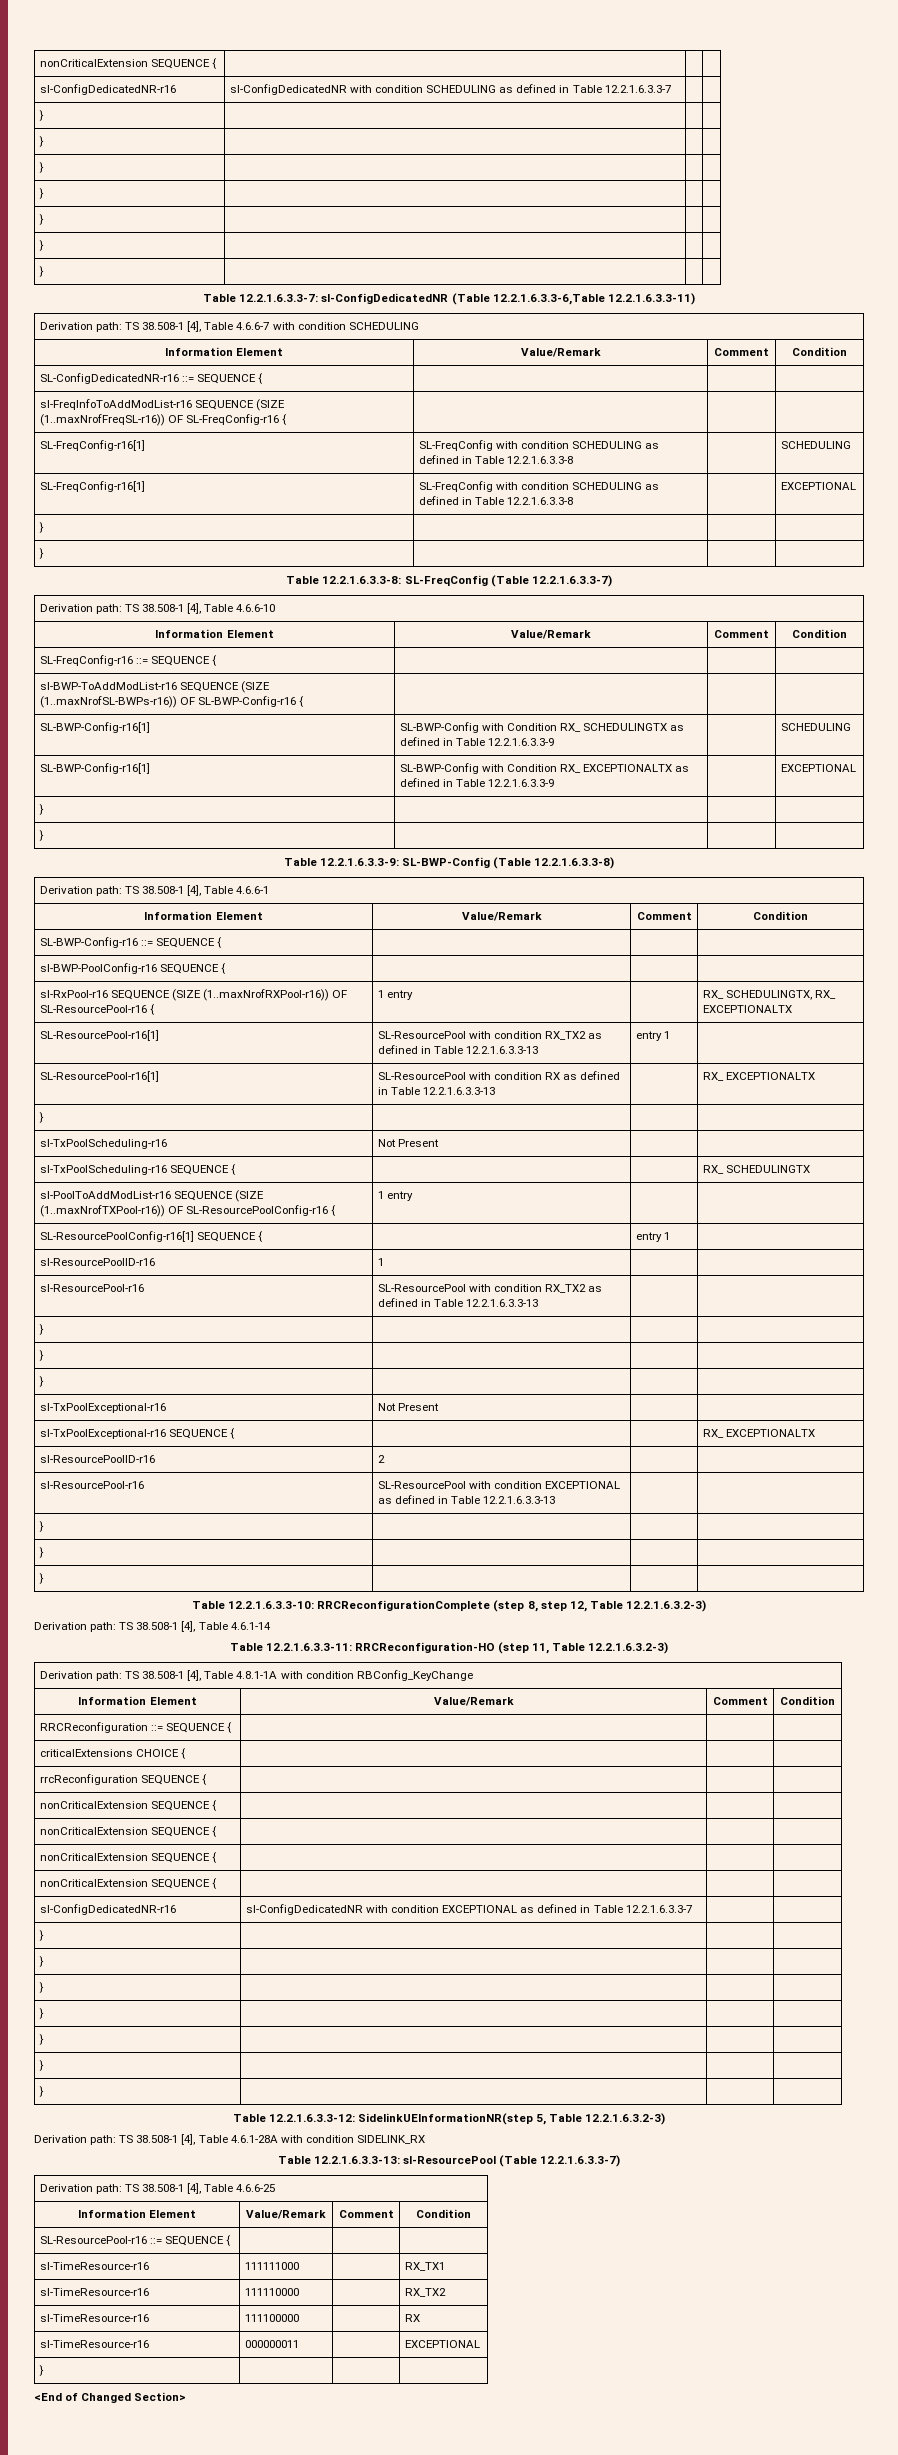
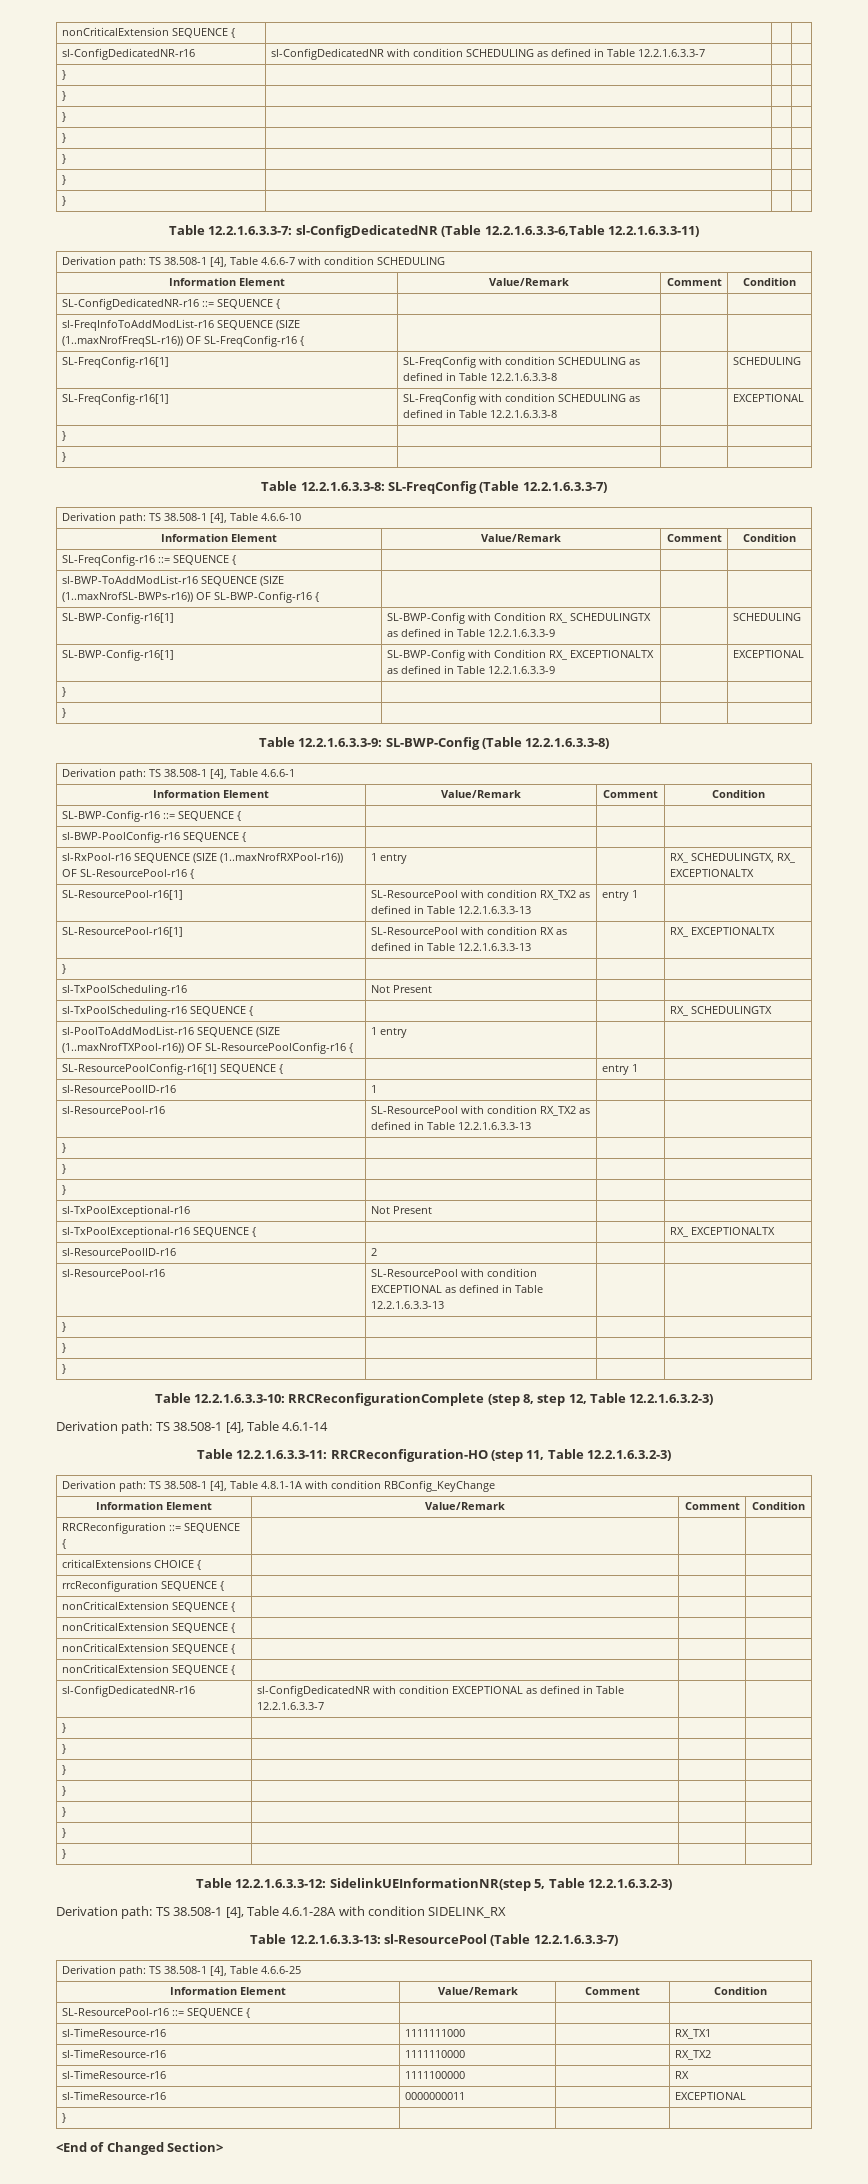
[244,2262,299,2270] 111111000 -> [404,2029,465,2037] 1111111000
[244,2288,299,2296] 111110000 -> [404,2050,465,2058] 1111110000
[244,2314,299,2322] 111100000 -> [404,2071,465,2079] 1111100000
[244,2340,299,2348] 000000011 -> [404,2092,465,2100] 0000000011

